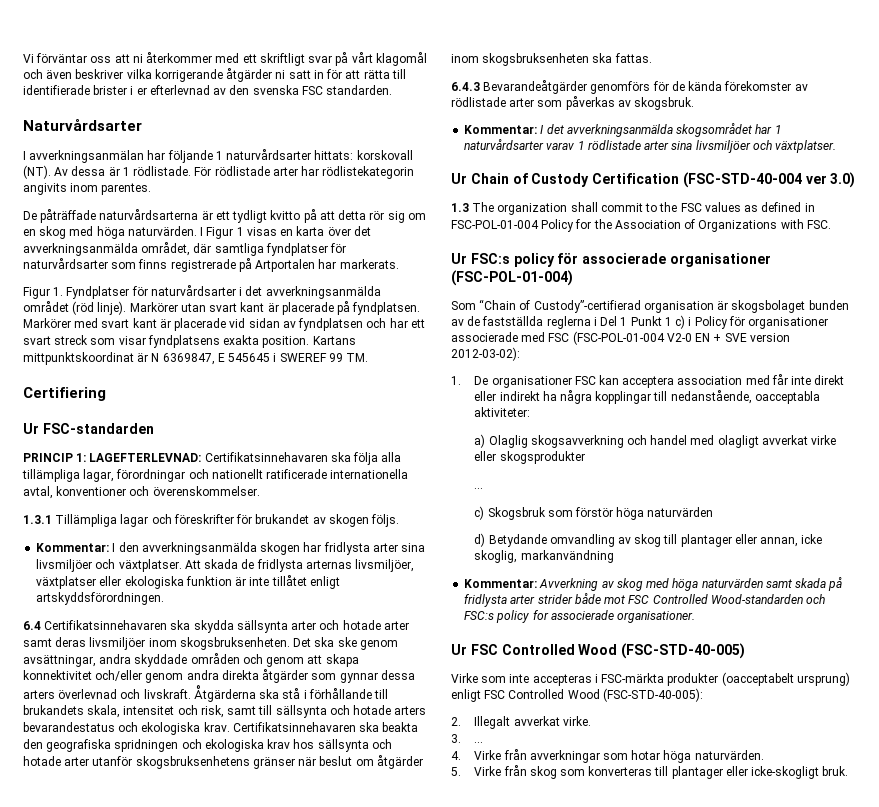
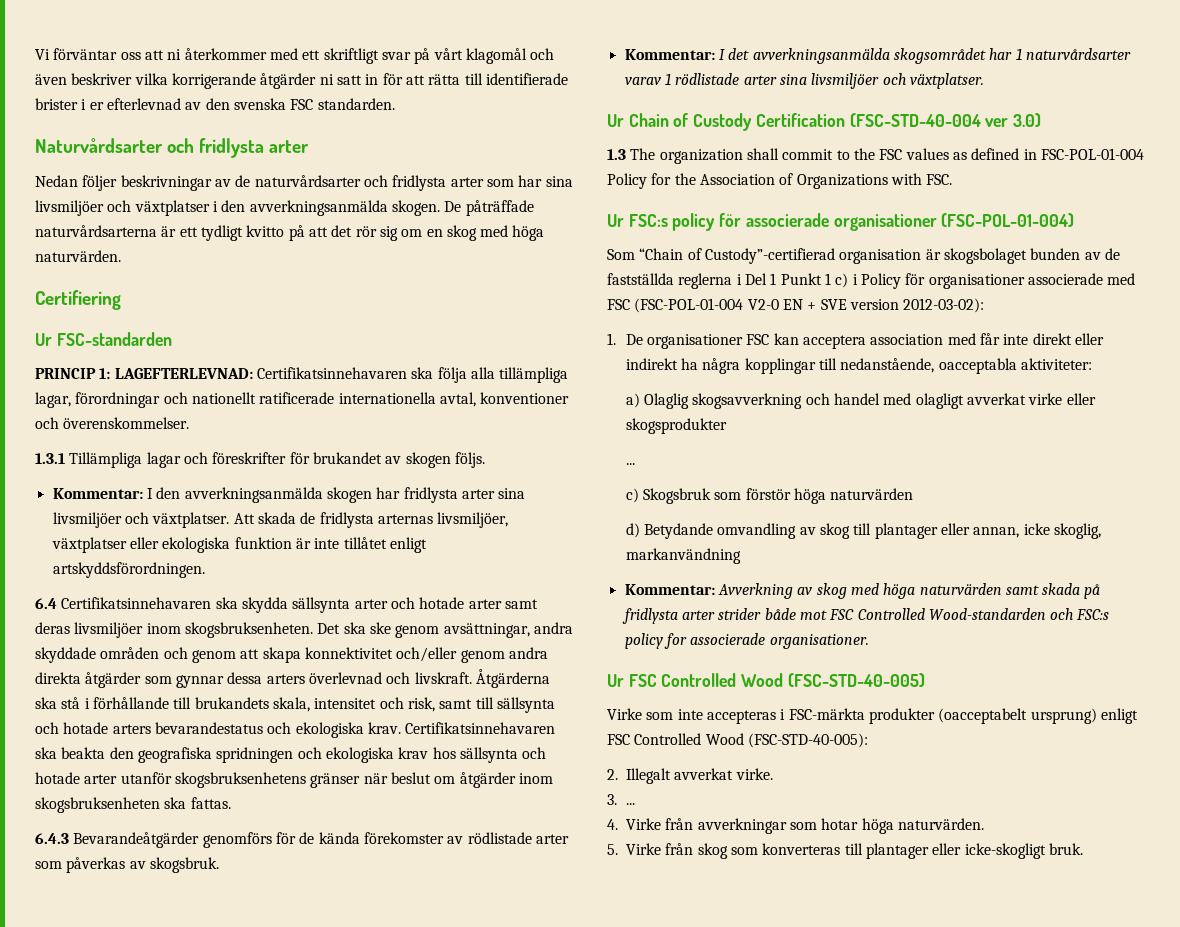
[23,149,413,163] [23,165,415,179] [23,183,152,195] // I avverkningsanmälan har följande 1 naturvårdsarter hittats: korskovall (NT). Av dessa är 1 rödlistade. För rödlistade arter har rödlistekategorin angivits inom parentes. // -> [167,138,310,158] [35,175,573,191] [35,200,440,216] och fridlysta arter // Nedan följer beskrivningar av de naturvårdsarter och fridlysta arter som har sina livsmiljöer och växtplatser i den avverkningsanmälda skogen.
[338,210,367,220] detta -> [331,225,353,237] det
[200,226,371,239] [23,242,347,256] [23,258,399,272] [23,285,381,299] [23,301,421,315] [23,318,425,331] [23,335,356,348] [23,352,369,365] I Figur 1 visas en karta över det avverkningsanmälda området, där samtliga fyndplatser för naturvårdsarter som finns registrerade på Artportalen har markerats. // Figur 1. Fyndplatser för naturvårdsarter i det avverkningsanmälda området (röd linje). Markörer utan svart kant är placerade på fyndplatsen. Markörer med svart kant är placerade vid sidan av fyndplatsen och har ett svart streck som visar fyndplatsens exakta position. Kartans mittpunktskoordinat är N 6369847, E 545645 i SWEREF 99 TM. -> (121, 256) none

